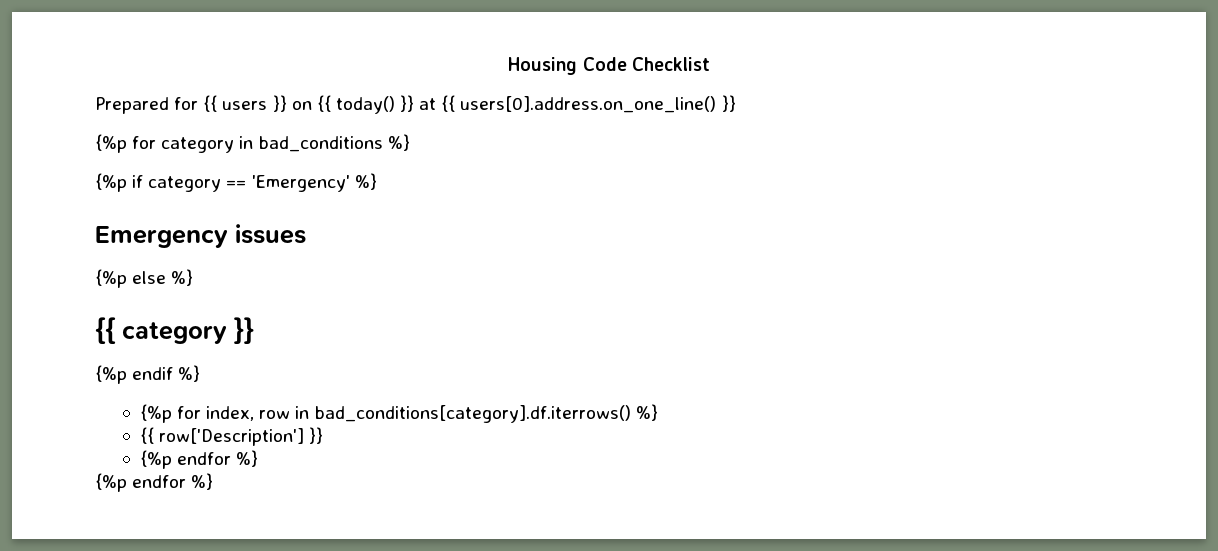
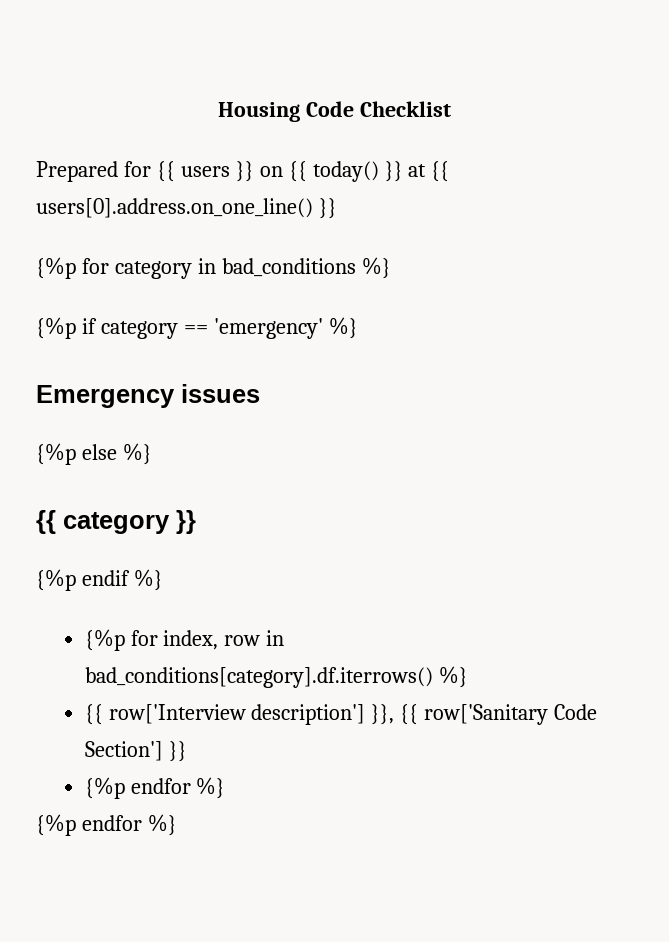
[251,175,350,192] 'Emergency' -> [213,318,323,339] 'emergency'
[159,428,305,446] row['Description'] -> [108,704,598,725] [84,741,163,761] row['Interview description'] }}, {{ row['Sanitary Code Section']

